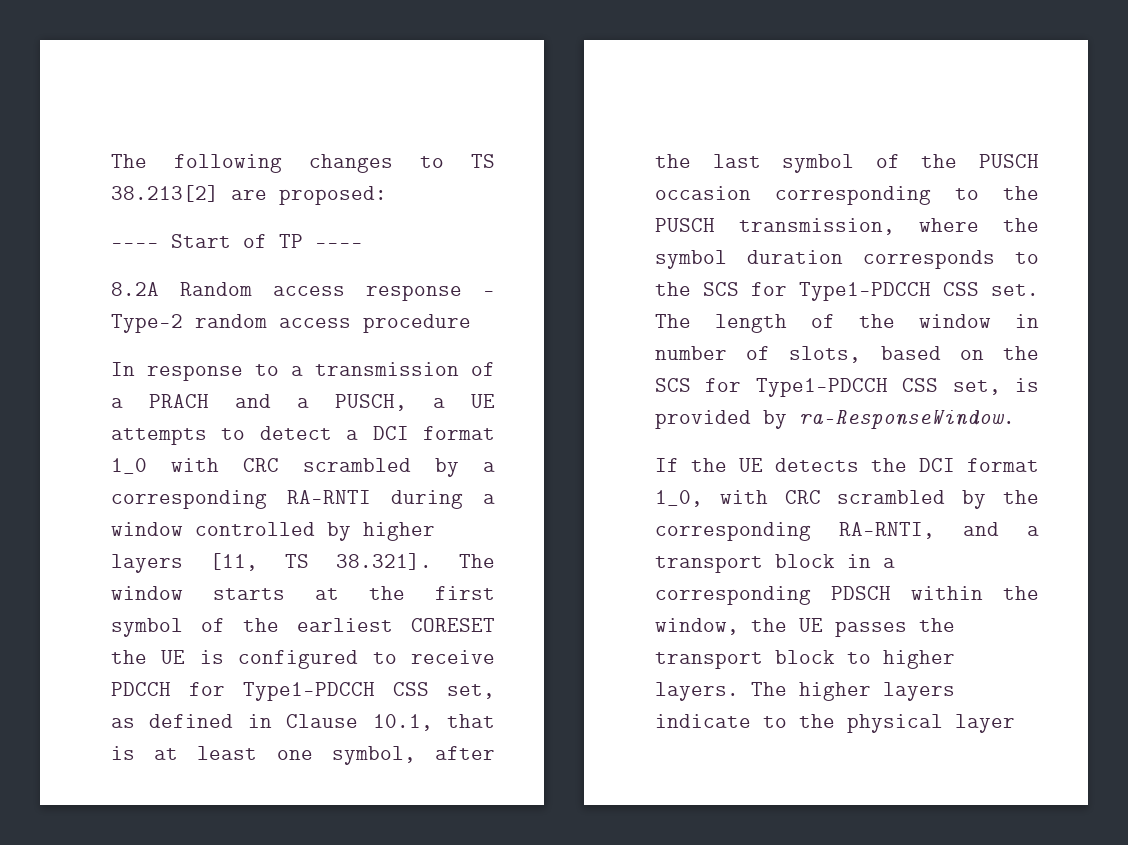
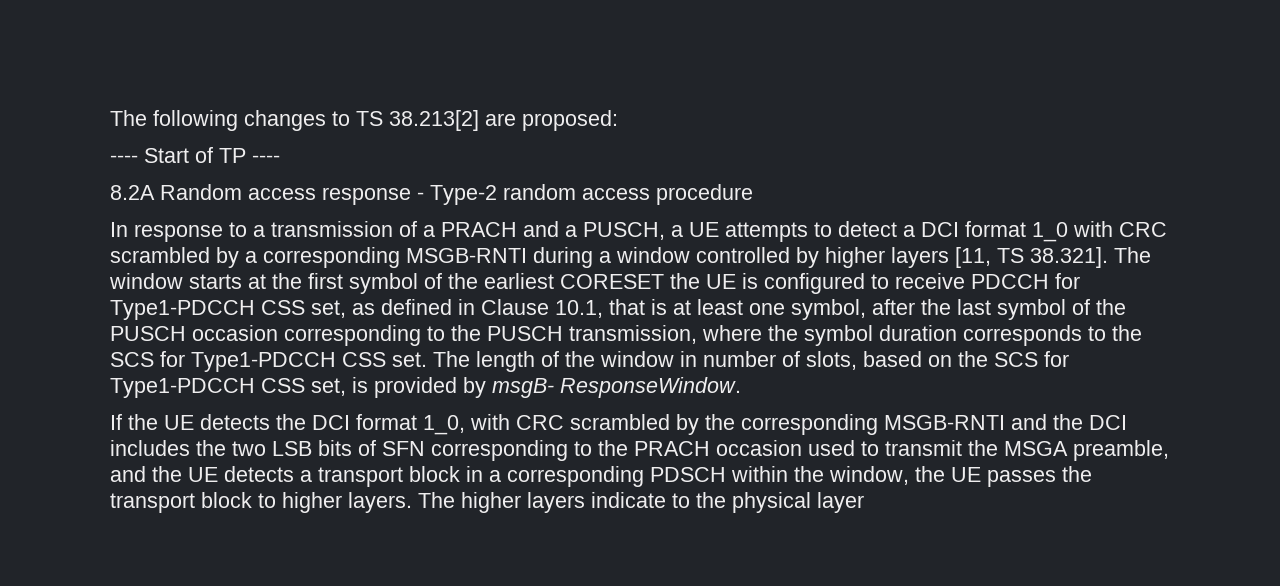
[287,490,371,504] RA-RNTI -> [406,248,527,263] MSGB-RNTI
[799,410,1015,429] ra-ResponseWindow. -> [492,377,741,398] msgB- ResponseWindow.
[839,522,999,539] RA-RNTI, and -> [884,414,1127,430] [110,440,1169,461] [110,466,294,482] MSGB-RNTI and the DCI includes the two LSB bits of SFN corresponding to the PRACH occasion used to transmit the MSGA preamble, and the UE detects

